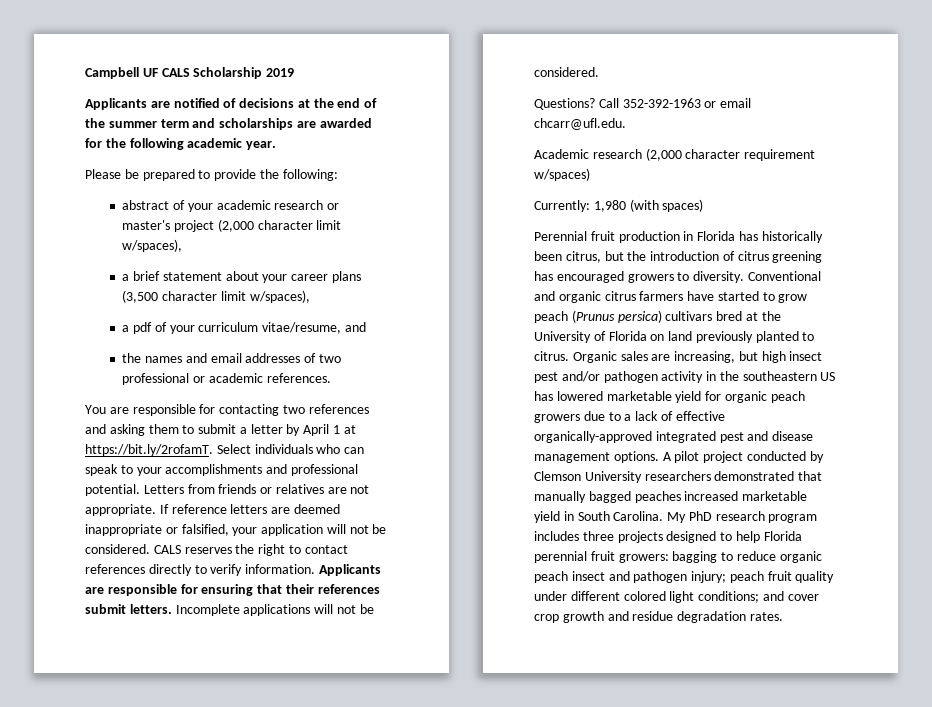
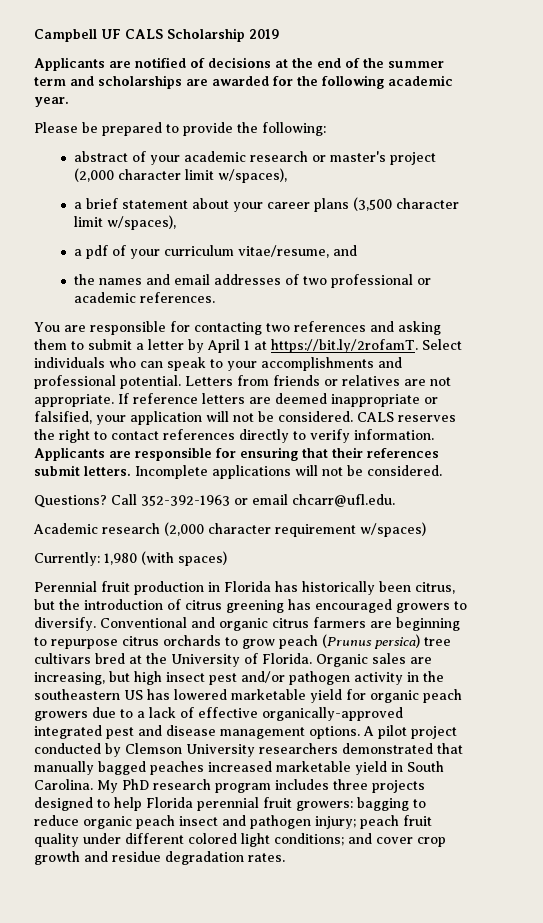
[693,271,745,283] diversity. -> [34,617,96,631] diversify.
[687,291,759,301] have started -> [370,617,460,631] [34,635,221,649] are beginning to repurpose citrus orchards
(662, 316) none -> [424,637,451,646] tree
[608,331,815,343] [534,351,569,361] Florida on land previously planted to citrus. -> [262,653,312,664] Florida.

